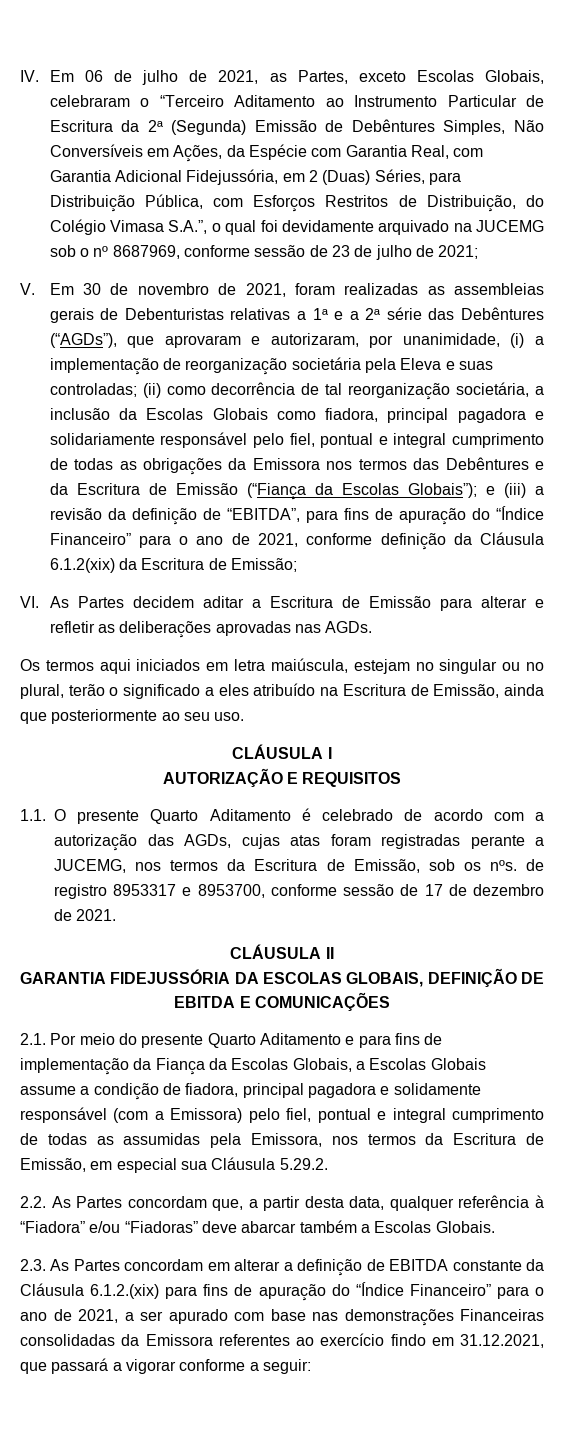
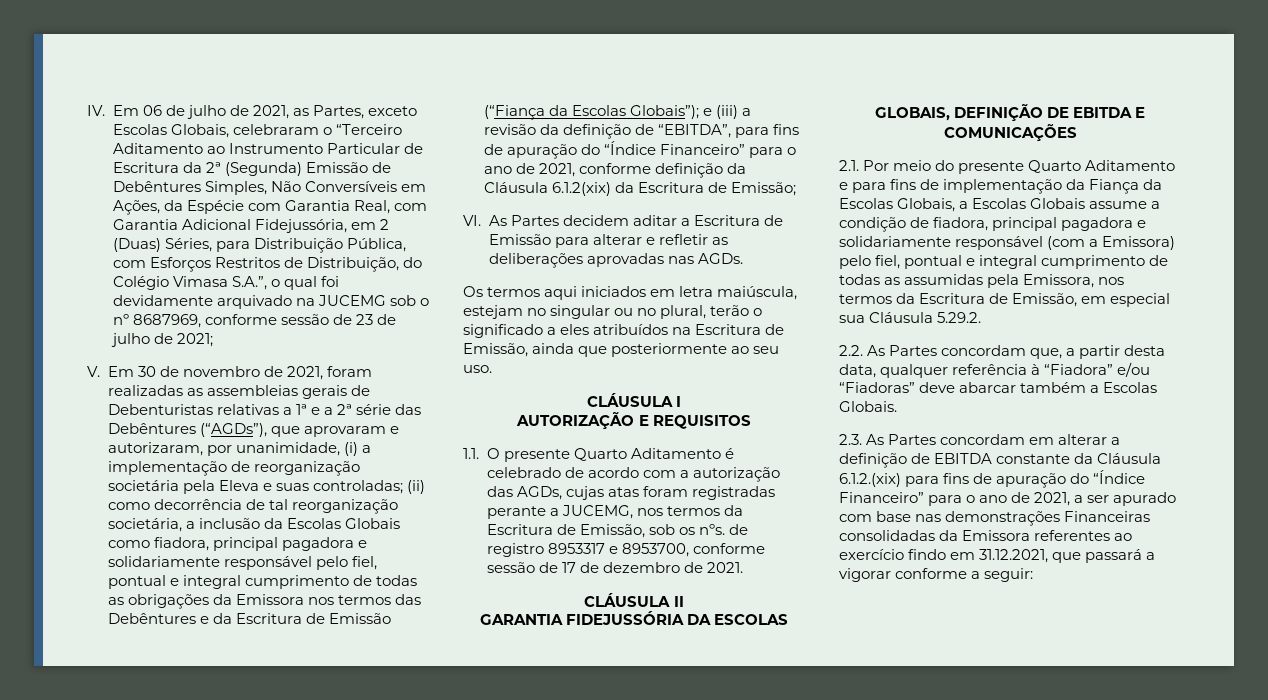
[253,683,316,696] atribuído -> [593,324,669,335] atribuídos
[393,1083,481,1095] solidamente -> [839,236,951,247] solidariamente

